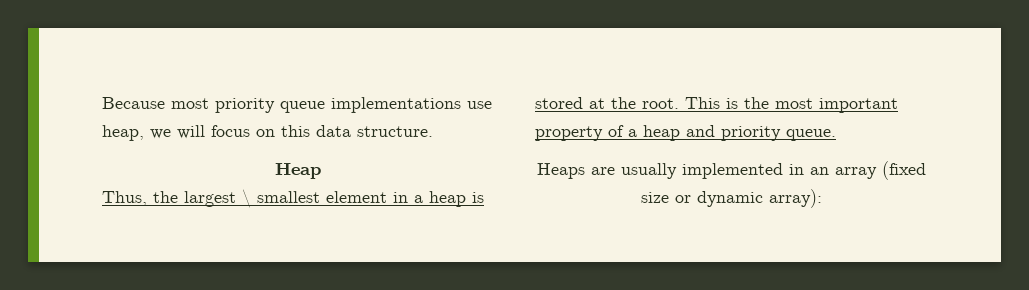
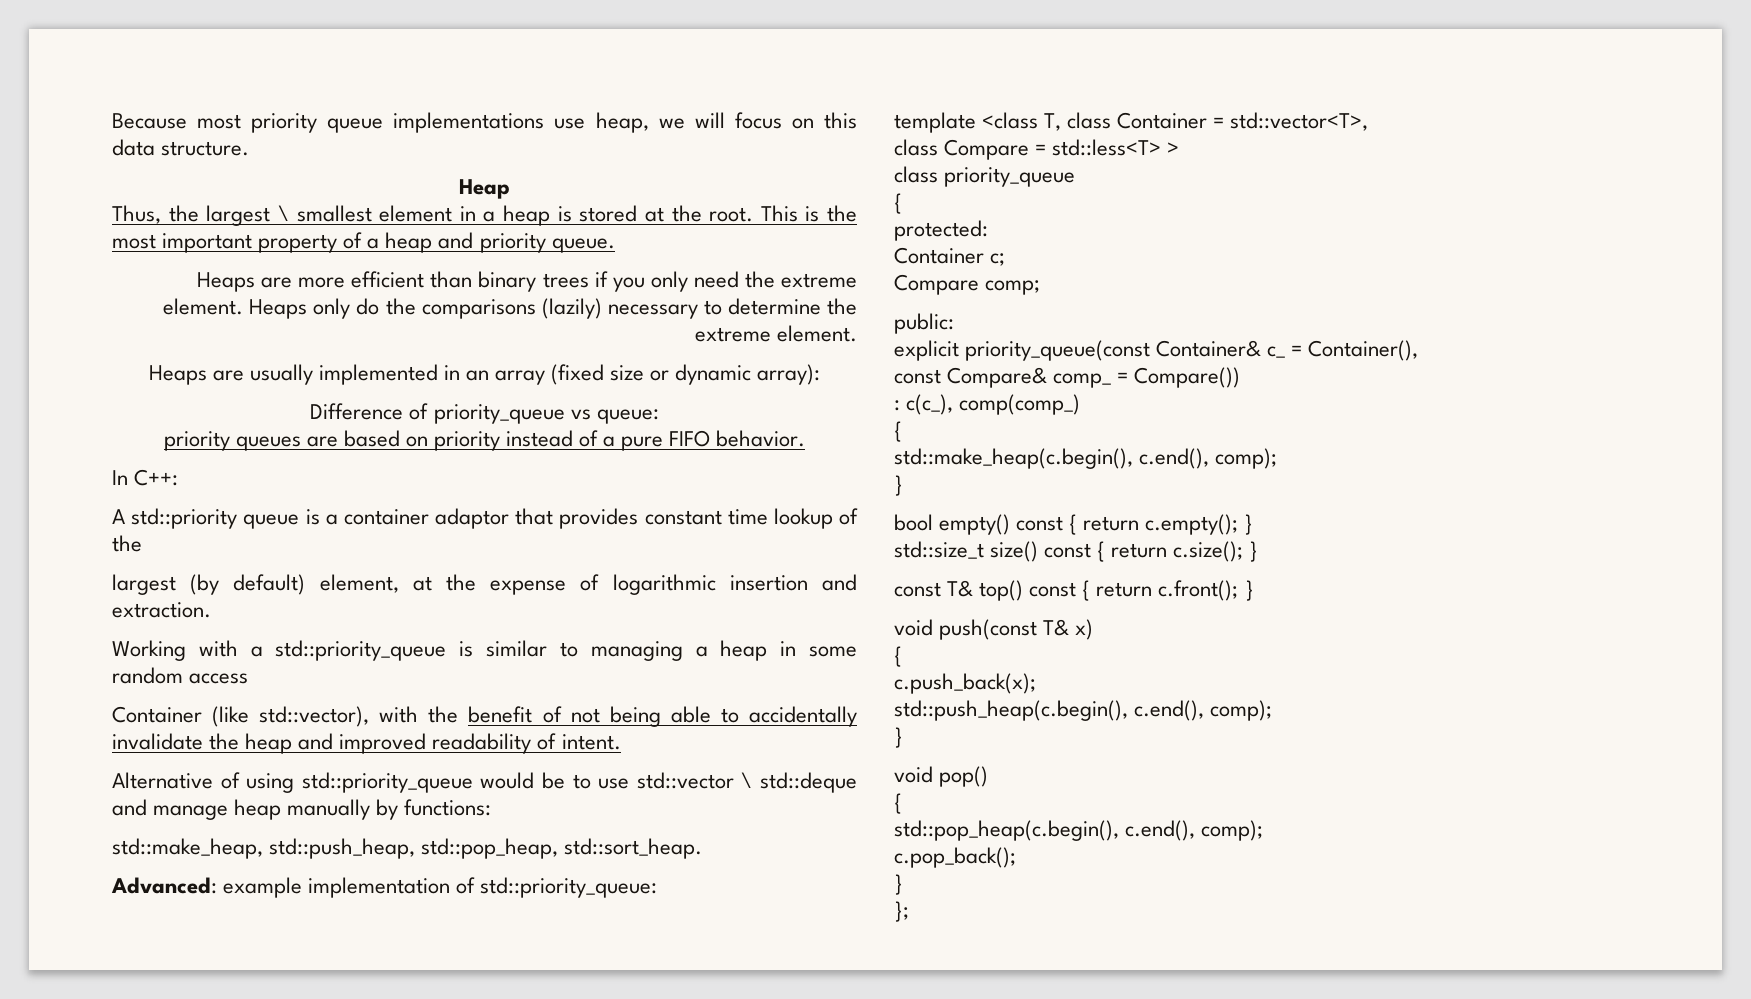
(836, 135) none -> [197,271,858,292] [163,298,857,319] [694,325,857,342] // Heaps are more efficient than binary trees if you only need the extreme element. Heaps only do the comparisons (lazily) necessary to determine the extreme element.
(822, 198) none -> [310,403,659,424] [163,430,806,451] [112,469,179,486] [112,508,858,529] [112,535,142,552] [112,574,857,595] [112,602,211,618] [112,640,857,661] [112,667,249,684] [112,706,857,727] [112,733,621,754] [112,772,858,793] [112,799,492,820] [112,838,703,859] [111,877,658,898] [894,112,1369,133] [894,139,1180,160] [894,166,1076,187] [894,193,902,214] [894,220,988,241] [894,247,1006,266] [894,274,1041,295] [894,313,954,334] [894,340,1419,361] [894,367,1241,388] [894,394,1081,415] [894,421,902,442] [894,448,1278,469] [894,475,903,496] [894,514,1254,535] [894,541,1259,562] [894,580,1254,601] [894,619,1094,640] [894,646,902,667] [894,673,1036,694] [894,700,1273,721] [894,727,903,748] [894,766,989,787] [894,793,902,814] [894,820,1264,841] [894,847,1016,868] [894,874,903,895] [894,901,909,922] // Difference of priority_queue vs queue: // priority queues are based on priority instead of a pure FIFO behavior. // In C++: // A std::priority queue is a container adaptor that provides constant time lookup of the // largest (by default) element, at the expense of logarithmic insertion and extraction. // Working with a std::priority_queue is similar to managing a heap in some random access // Container (like std::vector), with the benefit of not being able to accidentally invalidate the heap and improved readability of intent. // Alternative of using std::priority_queue would be to use std::vector \ std::deque and manage heap manually by functions: // std::make_heap, std::push_heap, std::pop_heap, std::sort_heap. // Advanced: example implementation of std::priority_queue: // template <class T, class Container = std::vector<T>, // class Compare = std::less<T> > // class priority_queue // { // protected: // Container c; // Compare comp; // public: // explicit priority_queue(const Container& c_ = Container(), // const Compare& comp_ = Compare()) // : c(c_), comp(comp_) // { // std::make_heap(c.begin(), c.end(), comp); // } // bool empty() const { return c.empty(); } // std::size_t size() const { return c.size(); } // const T& top() const { return c.front(); } // void push(const T& x) // { // c.push_back(x); // std::push_heap(c.begin(), c.end(), comp); // } // void pop() // { // std::pop_heap(c.begin(), c.end(), comp); // c.pop_back(); // } // };

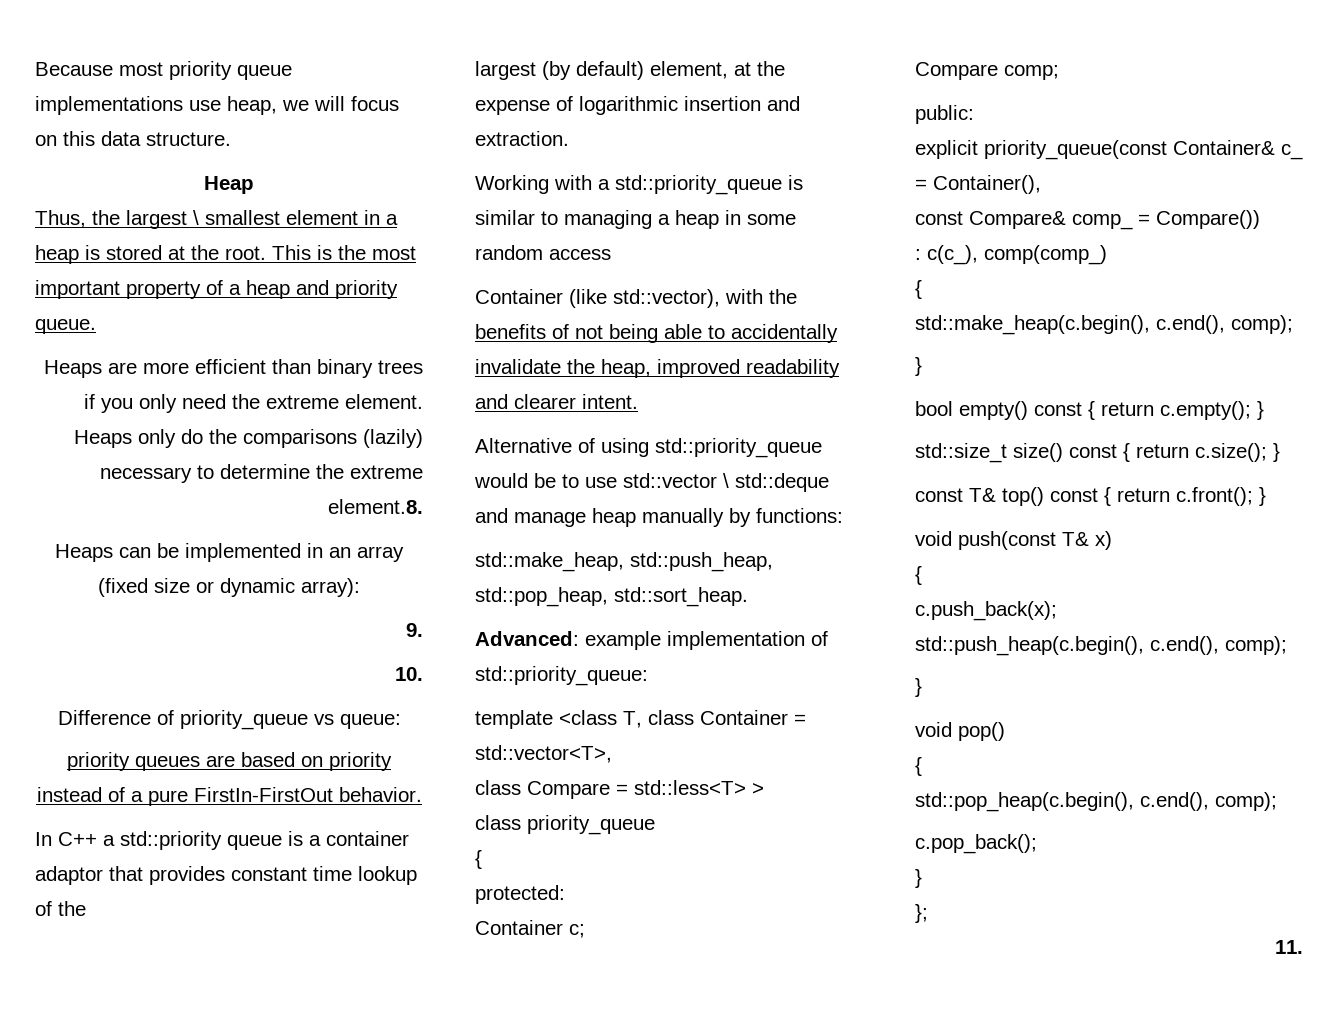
[777,325,857,342] [148,364,313,385] element. // Heaps are usually -> [328,499,423,514] [55,543,179,562] element.8. // Heaps can be
(821, 374) none -> [406,623,423,637] [395,667,423,681] // 9. // 10.
[669,430,711,447] FIFO -> [193,787,333,802] FirstIn-FirstOut
[134,469,179,486] [112,509,125,524] C++: // A -> [58,832,115,846] C++ a
[468,706,533,723] benefit -> [475,324,546,339] benefits
[245,733,557,754] heap and improved readability of -> [601,359,840,378] [475,394,576,409] heap, improved readability and clearer
(909, 911) none -> [1275,940,1303,954] // 11.

